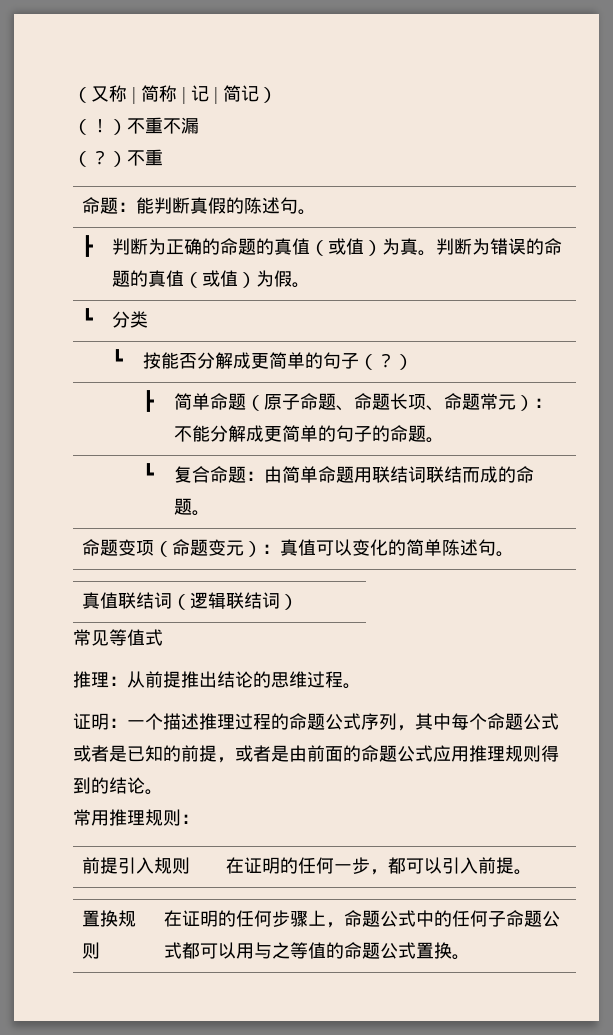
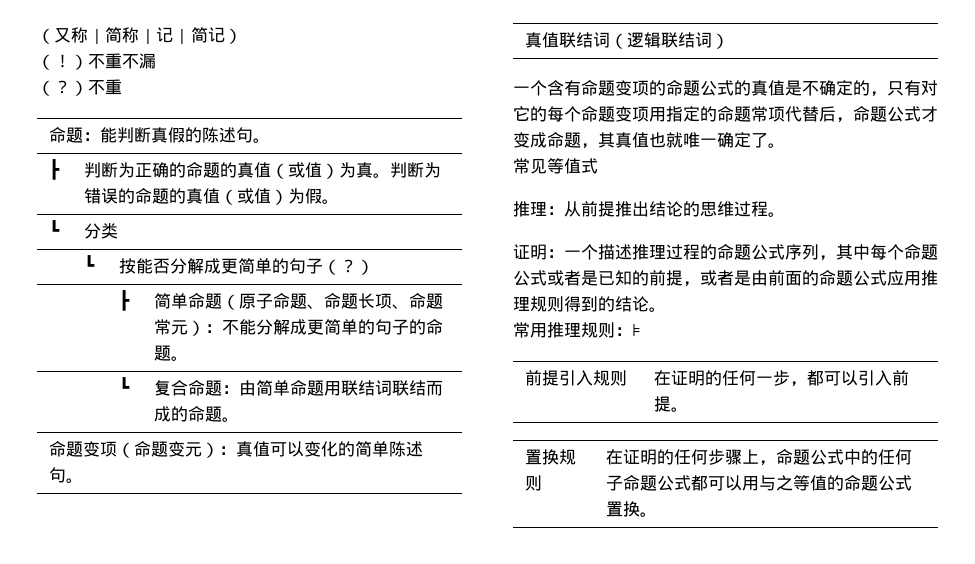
(299, 602) none -> [513,80,938,97] [513,106,938,123] [513,132,785,149] // 一个含有命题变项的命题公式的真值是不确定的，只有对它的每个命题变项用指定的命题常项代替后，命题公式才变成命题，其真值也就唯一确定了。
(199, 819) none -> [632,324,641,336] ⊧

